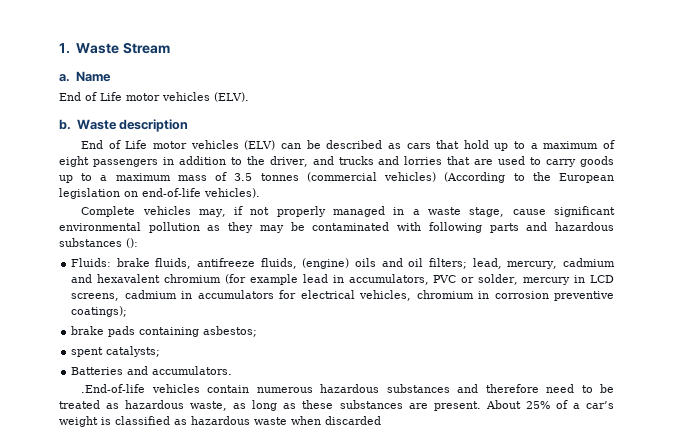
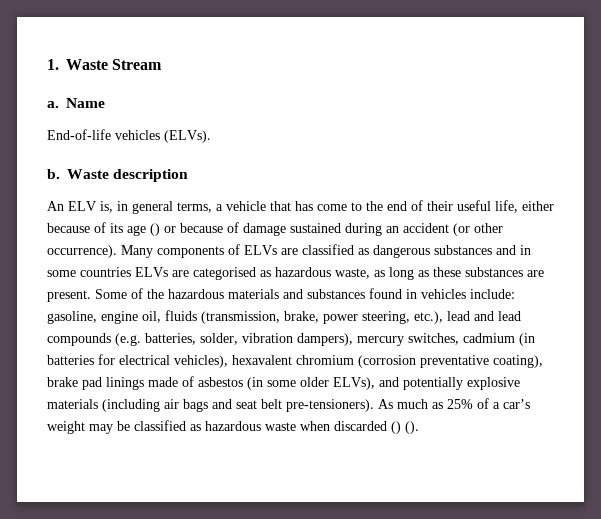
[59,92,249,102] [59,119,189,132] [81,140,616,151] [59,156,614,167] [59,172,614,183] [59,188,260,199] [81,206,616,217] [59,222,614,233] [59,238,138,248] [71,258,615,269] [71,274,614,285] [71,290,614,301] [71,306,128,317] [71,326,258,337] [71,346,161,357] [71,366,233,375] [81,384,615,393] [59,400,100,409] End of Life motor vehicles (ELV). // b. Waste description // End of Life motor vehicles (ELV) can be described as cars that hold up to a maximum of eight passengers in addition to the driver, and trucks and lorries that are used to carry goods up to a maximum mass of 3.5 tonnes (commercial vehicles) (According to the European legislation on end-of-life vehicles). // Complete vehicles may, if not properly managed in a waste stage, cause significant environmental pollution as they may be contaminated with following parts and hazardous substances (): // Fluids: brake fluids, antifreeze fluids, (engine) oils and oil filters; lead, mercury, cadmium and hexavalent chromium (for example lead in accumulators, PVC or solder, mercury in LCD screens, cadmium in accumulators for electrical vehicles, chromium in corrosion preventive coatings); // brake pads containing asbestos; // spent catalysts; // Batteries and accumulators. // .End-of-life vehicles contain numerous hazardous substances and therefore need to be treated -> [47,129,211,143] [47,169,189,182] [47,200,554,214] [47,222,503,236] [47,244,531,258] [47,267,256,280] End-of-life vehicles (ELVs). // b. Waste description // An ELV is, in general terms, a vehicle that has come to the end of their useful life, either because of its age () or because of damage sustained during an accident (or other occurrence). Many components of ELVs are classified as dangerous substances and in some countries ELVs are categorised
[485,400,521,409] About -> [95,288,515,299] [47,310,521,324] [47,333,535,346] [47,354,543,368] [47,376,520,390] [47,399,443,412] Some of the hazardous materials and substances found in vehicles include: gasoline, engine oil, fluids (transmission, brake, power steering, etc.), lead and lead compounds (e.g. batteries, solder, vibration dampers), mercury switches, cadmium (in batteries for electrical vehicles), hexavalent chromium (corrosion preventative coating), brake pad linings made of asbestos (in some older ELVs), and potentially explosive materials (including air bags and seat belt pre-tensioners). As much as
[101,417,111,425] is -> [89,421,130,434] may be
(381, 420) none -> [391,421,419,434] () ().

